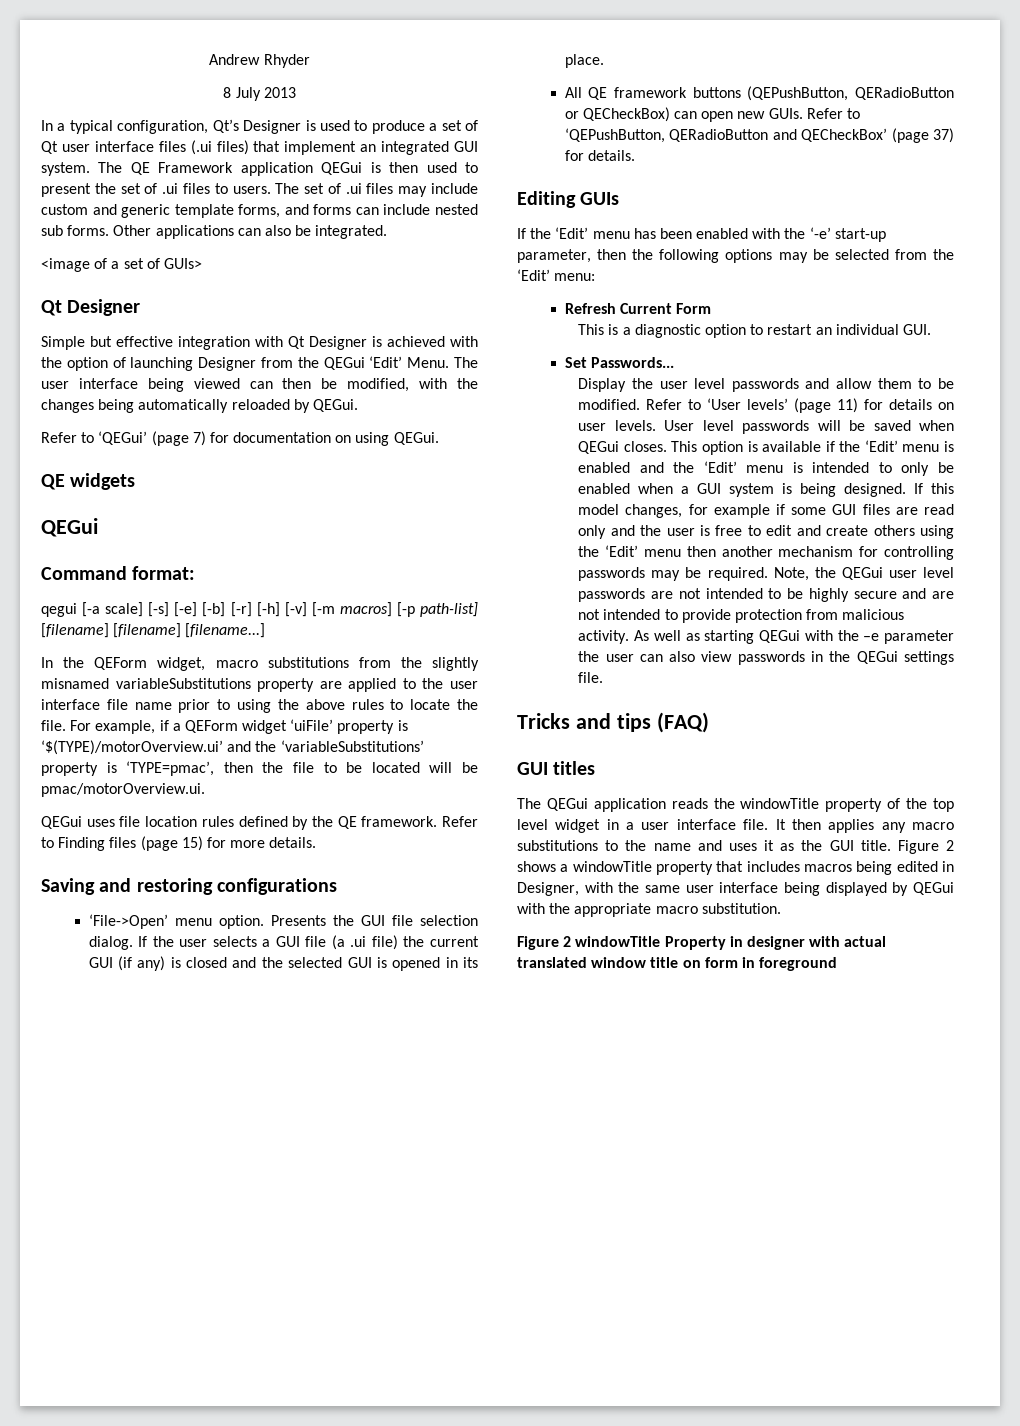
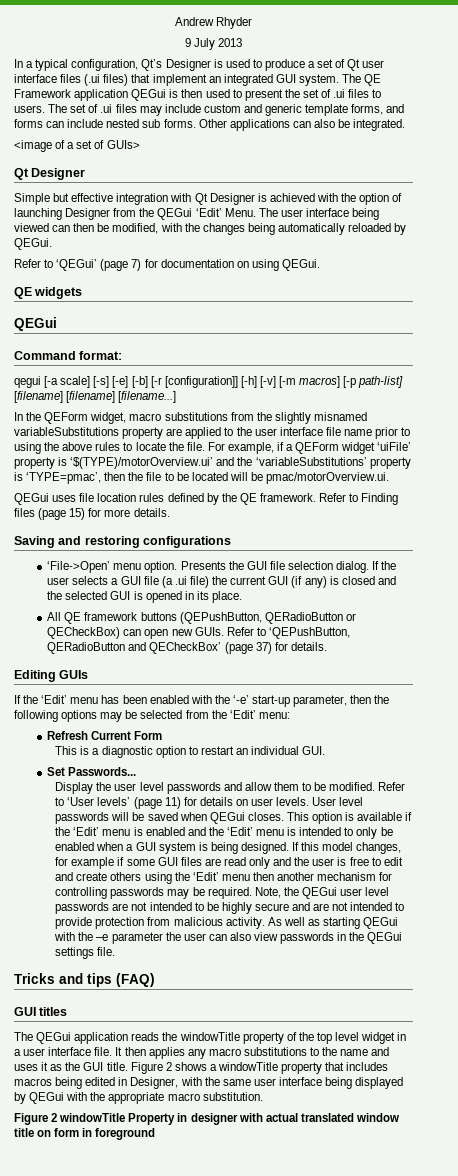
[223,87,232,98] 8 -> [184,38,191,47] 9
[230,602,252,617] [-r] -> [150,376,238,388] [-r [configuration]]

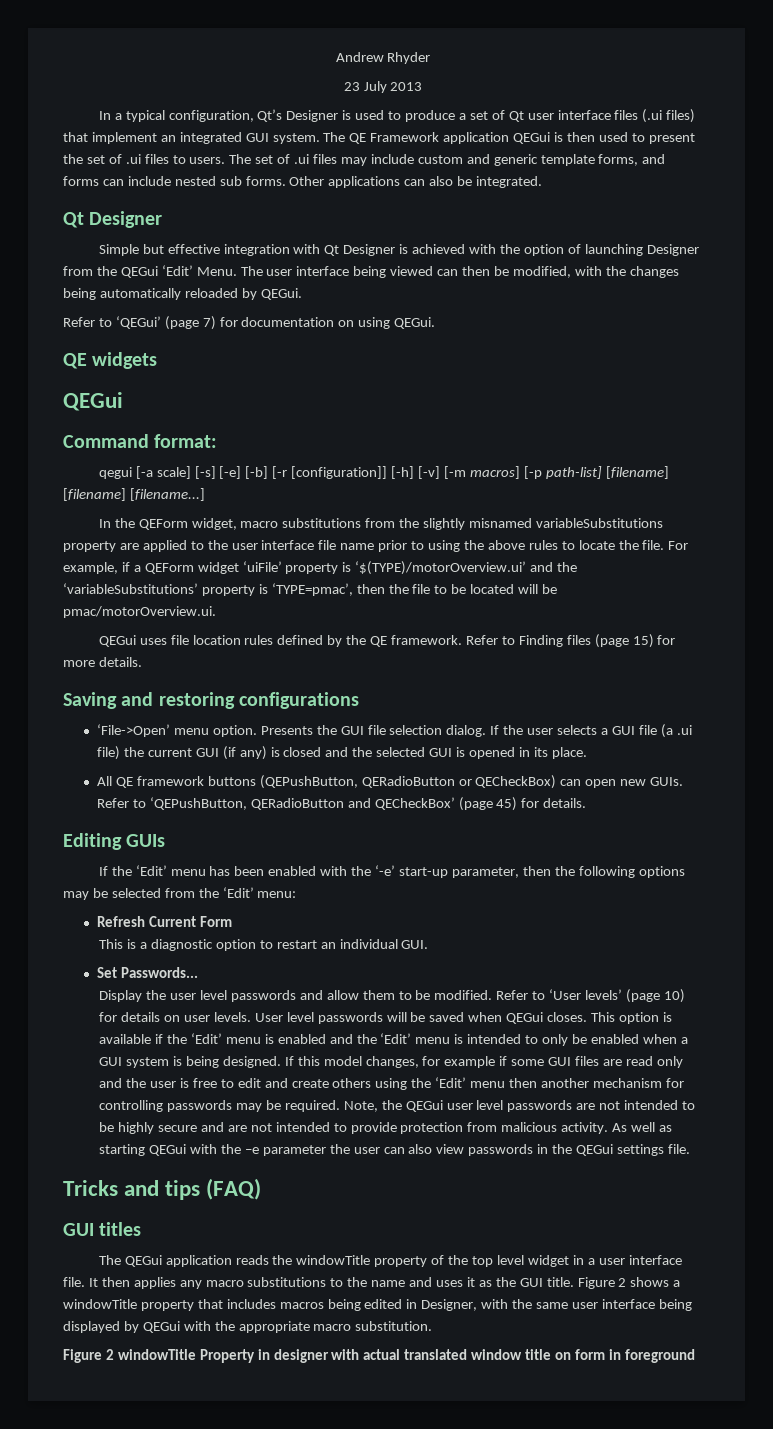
[184,38,191,47] 9 -> [343,82,360,91] 23
[14,140,140,152] // <image of a set of GUIs> -> (543, 182) none
[255,642,272,654] 37) -> [496,797,518,811] 45)
[164,797,181,809] 11) -> [663,989,685,1003] 10)

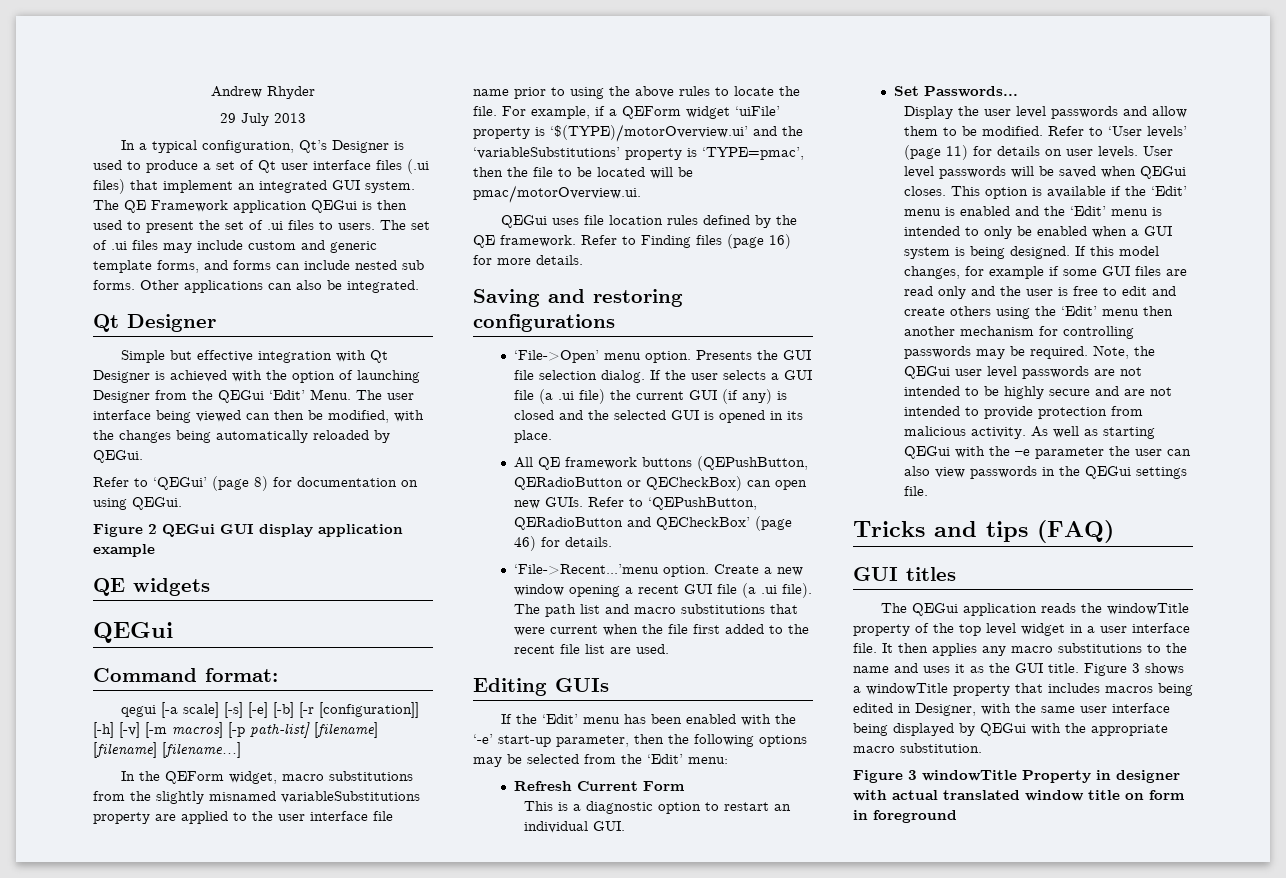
[343,82,360,91] 23 -> [220,113,236,123] 29
[202,316,216,330] 7) -> [254,476,268,491] 8)
(436, 323) none -> [93,524,403,537] [93,544,155,557] // Figure 2 QEGui GUI display application example
[632,634,654,648] 15) -> [769,234,791,249] 16)
[496,797,518,811] 45) -> [514,536,537,551] 46)
(587, 803) none -> [514,564,804,577] [514,583,813,598] [514,604,799,617] [514,624,810,636] [514,644,670,654] // ‘File->Recent...’menu option. Create a new window opening a recent GUI file (a .ui file). The path list and macro substitutions that were current when the file first added to the recent file list are used.
[663,989,685,1003] 10) -> [945,145,968,160] 11)
[618,1278,627,1287] 2 -> [1132,663,1140,673] 3
[105,1349,114,1360] 2 -> [908,770,917,780] 3

